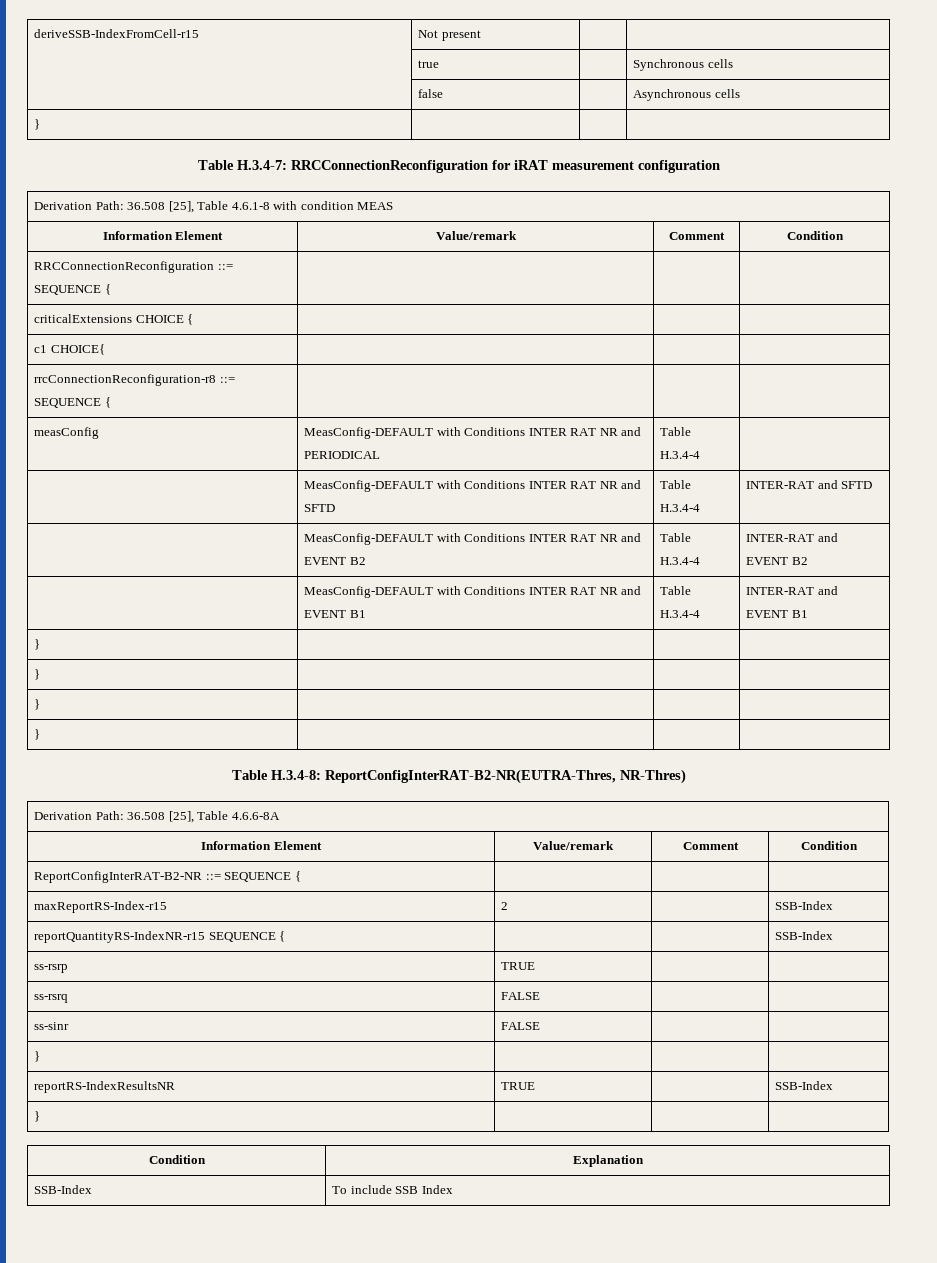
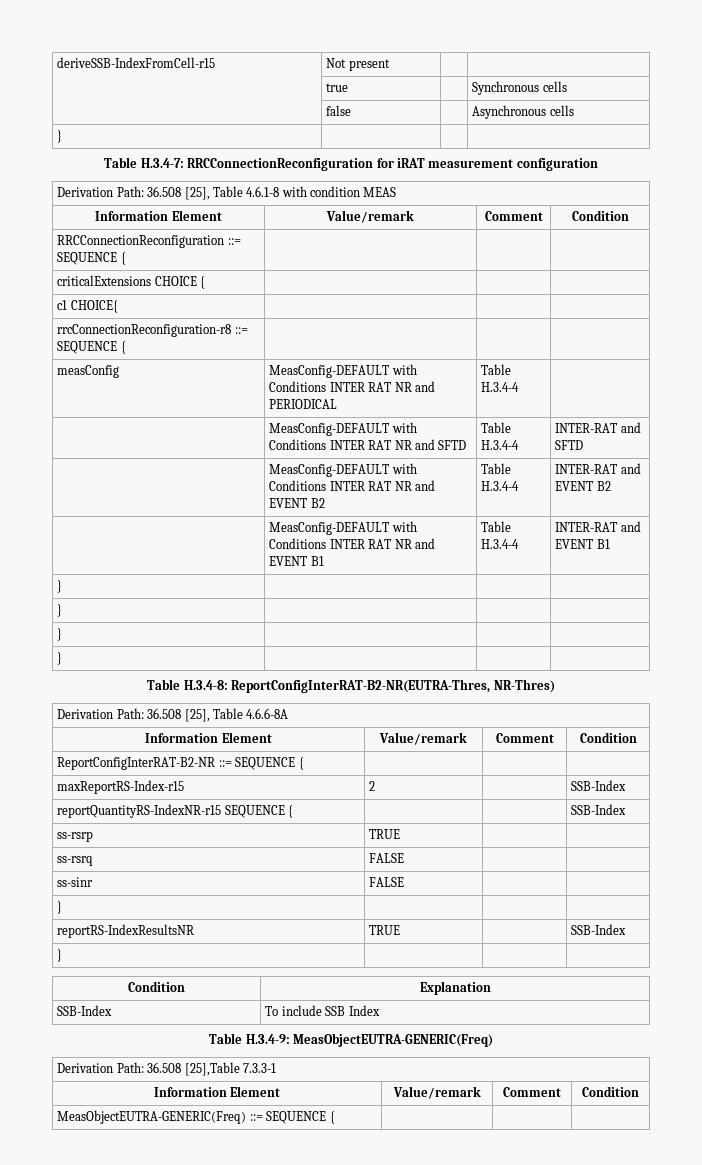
(453, 1189) none -> [209,1033,493,1047] [57,1062,276,1076] [153,1086,281,1097] [392,1086,481,1099] [503,1087,561,1097] [582,1086,639,1097] [57,1110,335,1124] // Table H.3.4-9: MeasObjectEUTRA-GENERIC(Freq) // Derivation Path: 36.508 [25],Table 7.3.3-1 // Information Element | Value/remark | Comment | Condition // MeasObjectEUTRA-GENERIC(Freq) ::= SEQUENCE { | | |

